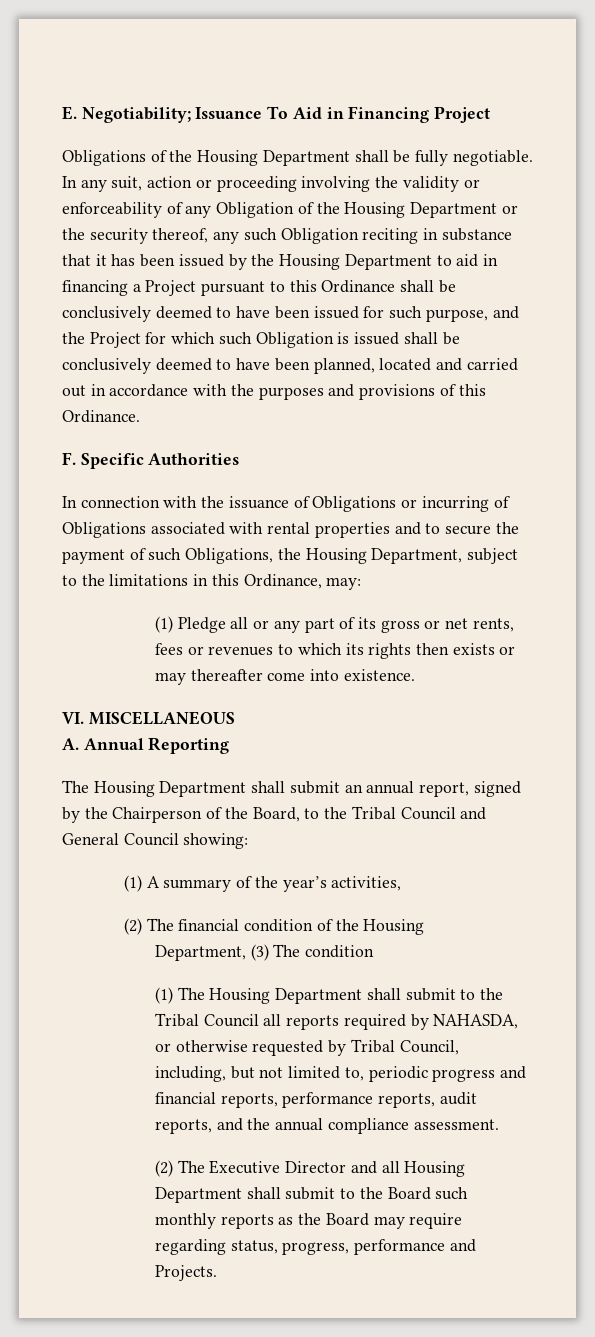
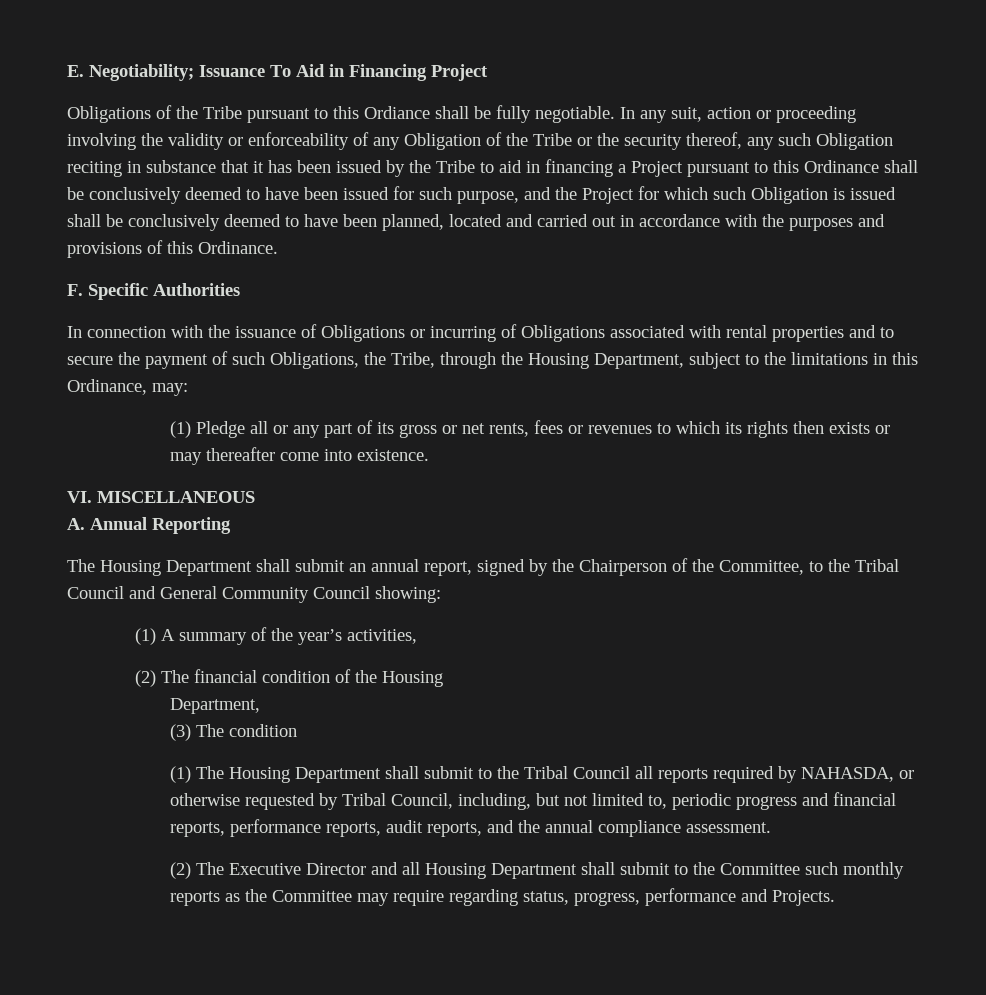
[197,150,350,166] Housing Department -> [203,106,430,123] Tribe pursuant to this Ordiance
[344,202,498,218] Housing Department -> [533,133,572,146] Tribe
[279,254,432,270] Housing Department -> [436,160,475,173] Tribe
(301, 554) none -> [391,352,523,369] Tribe, through the
[252,807,300,822] Board, -> [719,560,804,575] Committee,
(119, 839) none -> [222,587,309,603] Community
(246, 953) none -> (260, 706) //
[387,1187,431,1200] Board -> [719,863,800,875] Committee
[325,1213,369,1226] Board -> [271,890,352,902] Committee

